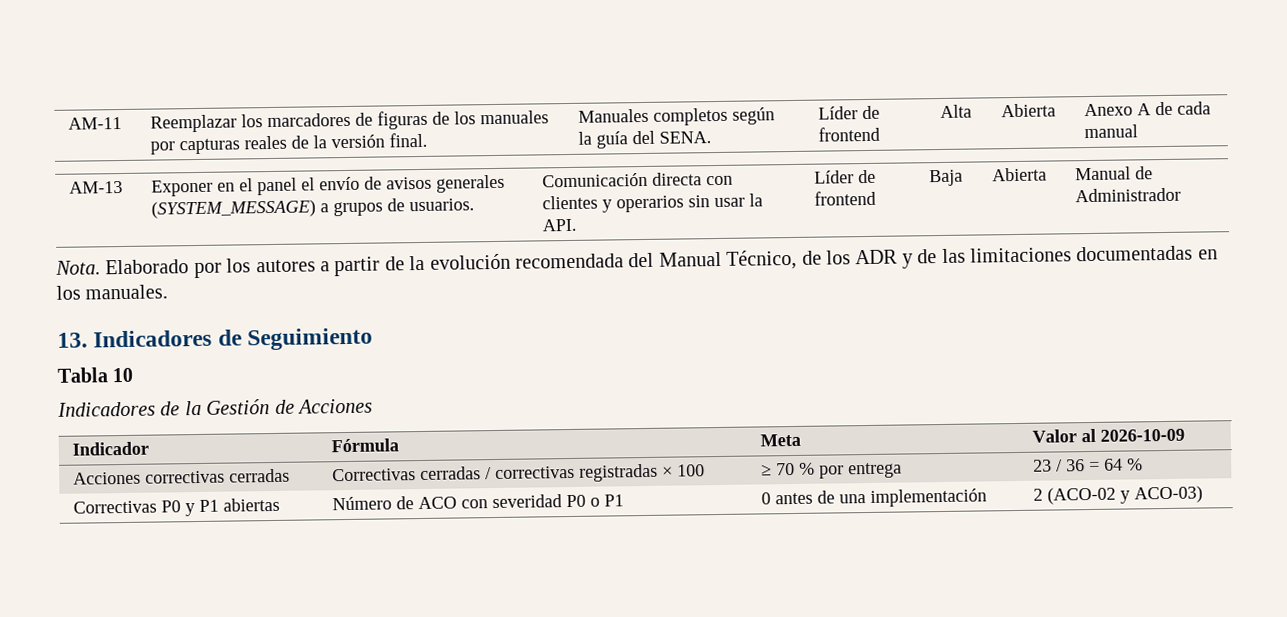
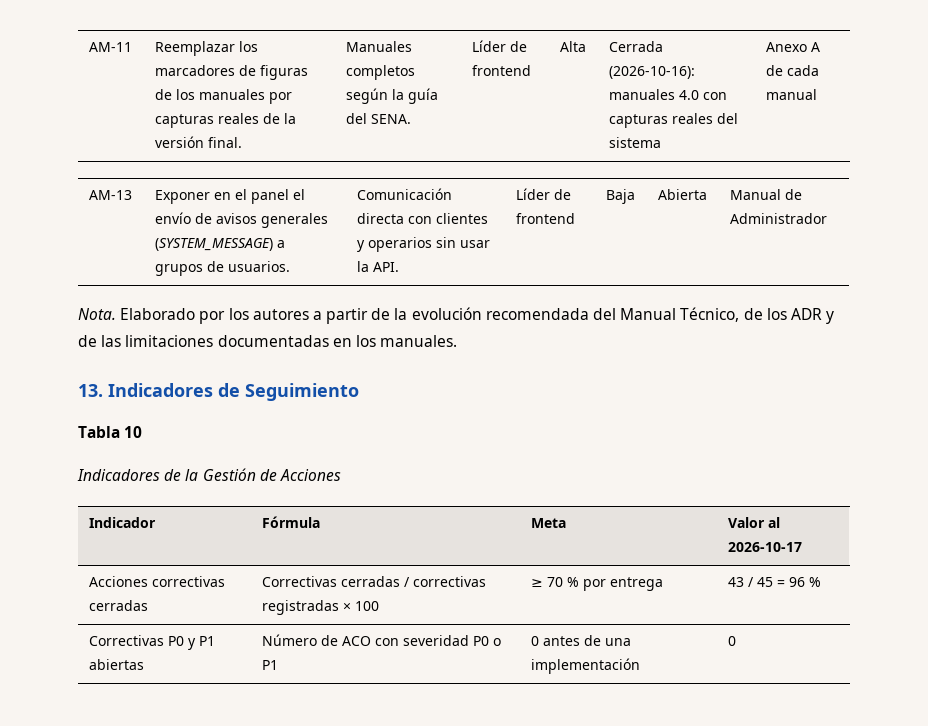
[1001,103,1057,118] Abierta -> [609,41,664,52] [609,66,696,79] [609,89,728,100] [609,113,739,128] [609,137,662,148] Cerrada (2026-10-16): manuales 4.0 con capturas reales del sistema
[1100,428,1186,442] 2026-10-09 -> [728,542,803,552] 2026-10-17
[1033,458,1124,472] 23 / 36 = 64 -> [728,577,806,587] 43 / 45 = 96
[1033,485,1204,505] 2 (ACO-02 y ACO-03) -> [728,636,737,646] 0

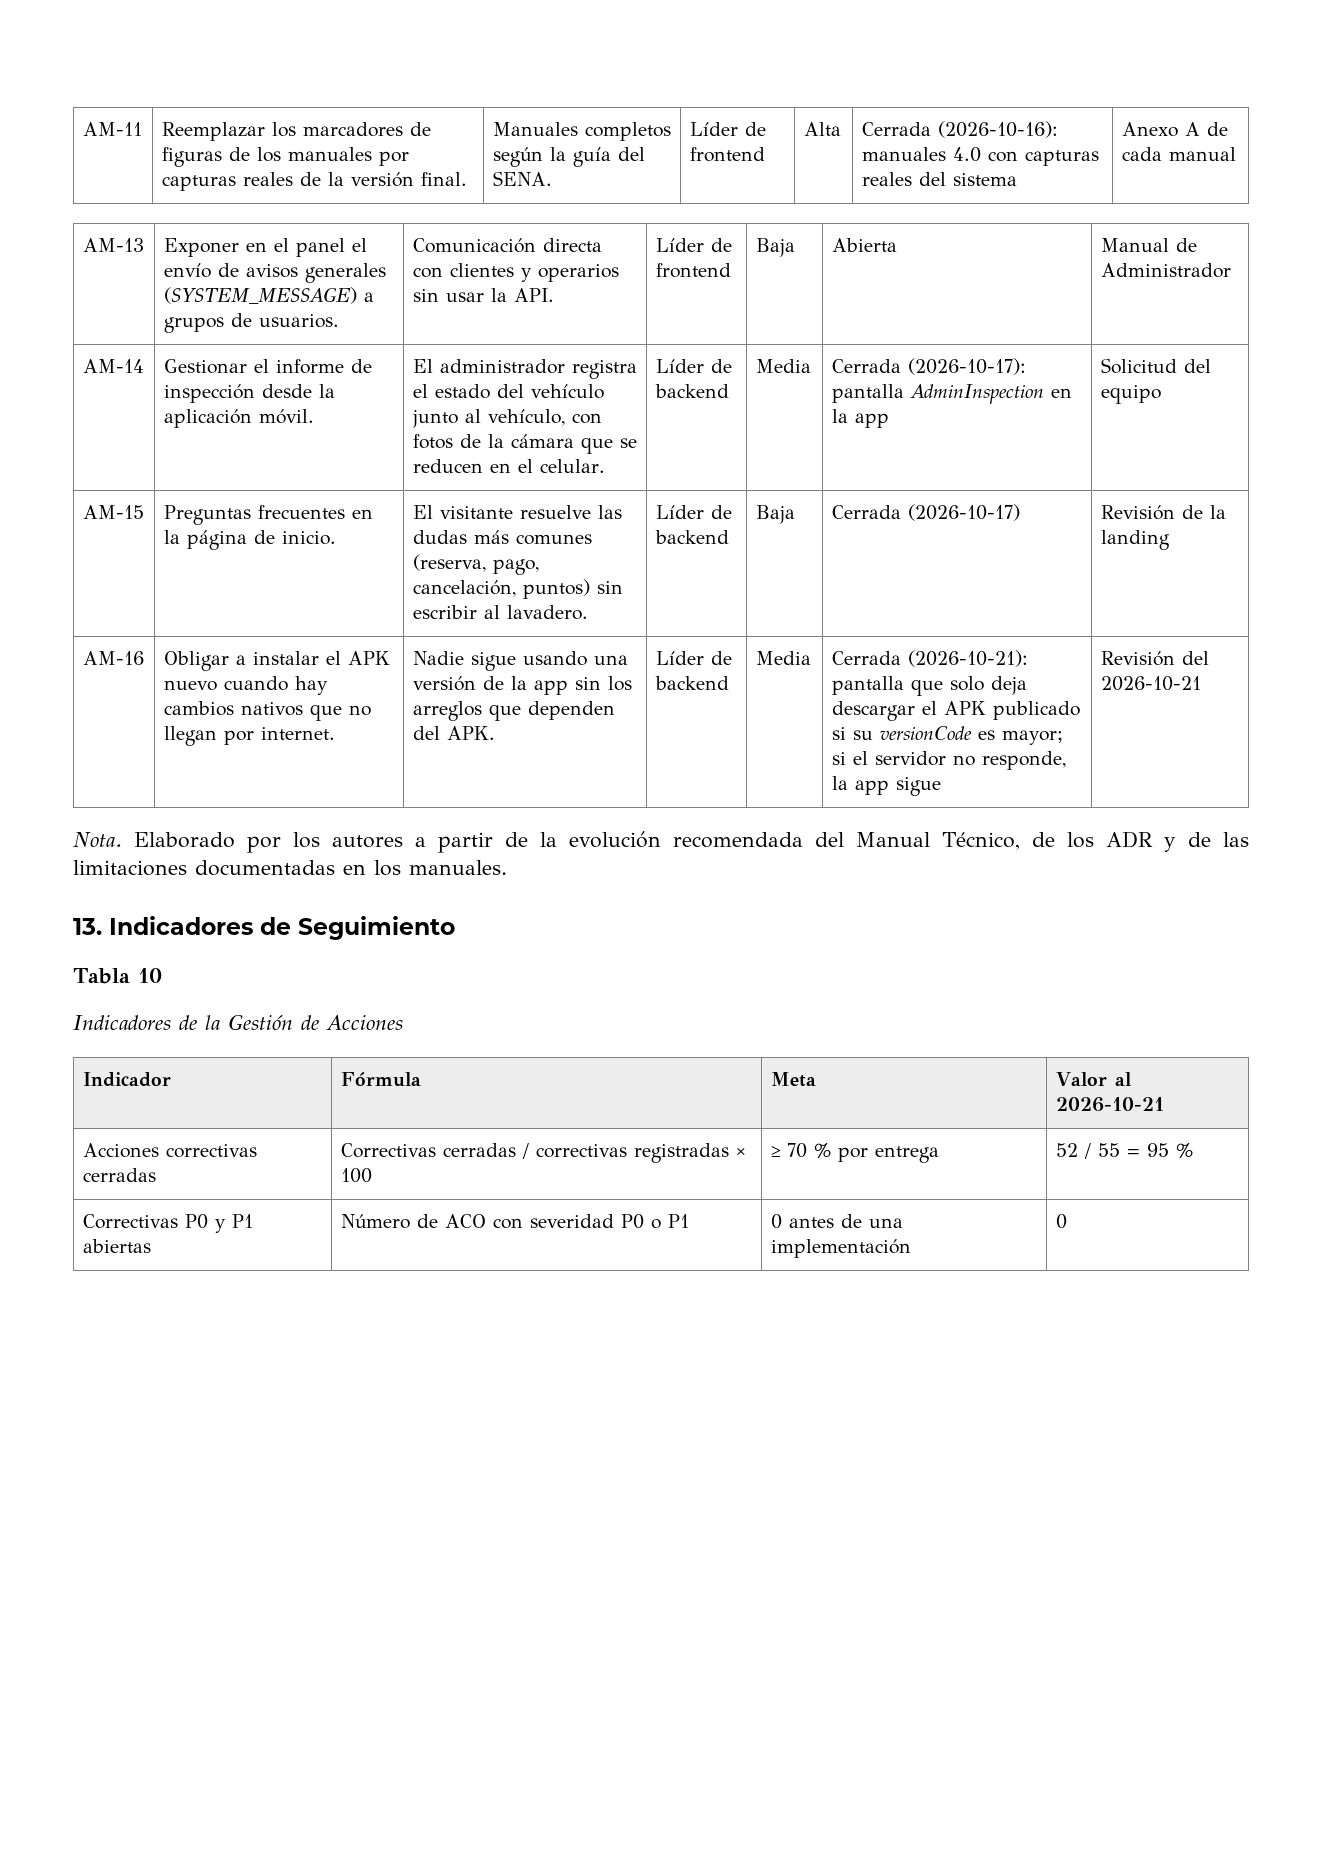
(828, 218) none -> [82,359,144,373] [163,359,372,374] [163,384,335,403] [163,409,314,428] [412,359,637,379] [412,384,604,399] [411,409,602,428] [412,434,637,454] [412,459,605,473] [655,359,732,373] [654,384,729,398] [755,359,811,373] [831,358,1026,375] [831,384,1072,404] [831,409,889,428] [1100,358,1211,374] [1100,385,1161,404] [82,505,144,519] [163,505,373,525] [163,530,336,550] [412,505,622,519] [412,530,592,545] [412,554,539,575] [412,579,623,599] [412,605,588,620] [655,505,732,519] [654,530,729,544] [755,505,795,524] [831,504,1020,521] [1100,505,1226,520] [1100,530,1170,550] [82,651,144,665] [163,651,390,671] [163,676,328,695] [163,701,371,721] [163,726,335,746] [412,651,628,671] [412,676,632,695] [412,701,615,721] [412,726,495,740] [655,651,732,665] [654,676,729,690] [755,651,811,665] [831,650,1028,667] [831,676,1027,696] [831,701,1080,721] [831,726,1063,745] [831,751,1066,770] [831,776,941,796] [1100,651,1209,666] [1100,676,1201,691] // AM-14 | Gestionar el informe de inspección desde la aplicación móvil. | El administrador registra el estado del vehículo junto al vehículo, con fotos de la cámara que se reducen en el celular. | Líder de backend | Media | Cerrada (2026-10-17): pantalla AdminInspection en la app | Solicitud del equipo // AM-15 | Preguntas frecuentes en la página de inicio. | El visitante resuelve las dudas más comunes (reserva, pago, cancelación, puntos) sin escribir al lavadero. | Líder de backend | Baja | Cerrada (2026-10-17) | Revisión de la landing // AM-16 | Obligar a instalar el APK nuevo cuando hay cambios nativos que no llegan por internet. | Nadie sigue usando una versión de la app sin los arreglos que dependen del APK. | Líder de backend | Media | Cerrada (2026-10-21): pantalla que solo deja descargar el APK publicado si su versionCode es mayor; si el servidor no responde, la app sigue | Revisión del 2026-10-21
[728,542,803,552] 2026-10-17 -> [1055,1097,1164,1112] 2026-10-21
[728,577,806,587] 43 / 45 = 96 -> [1055,1143,1169,1159] 52 / 55 = 95

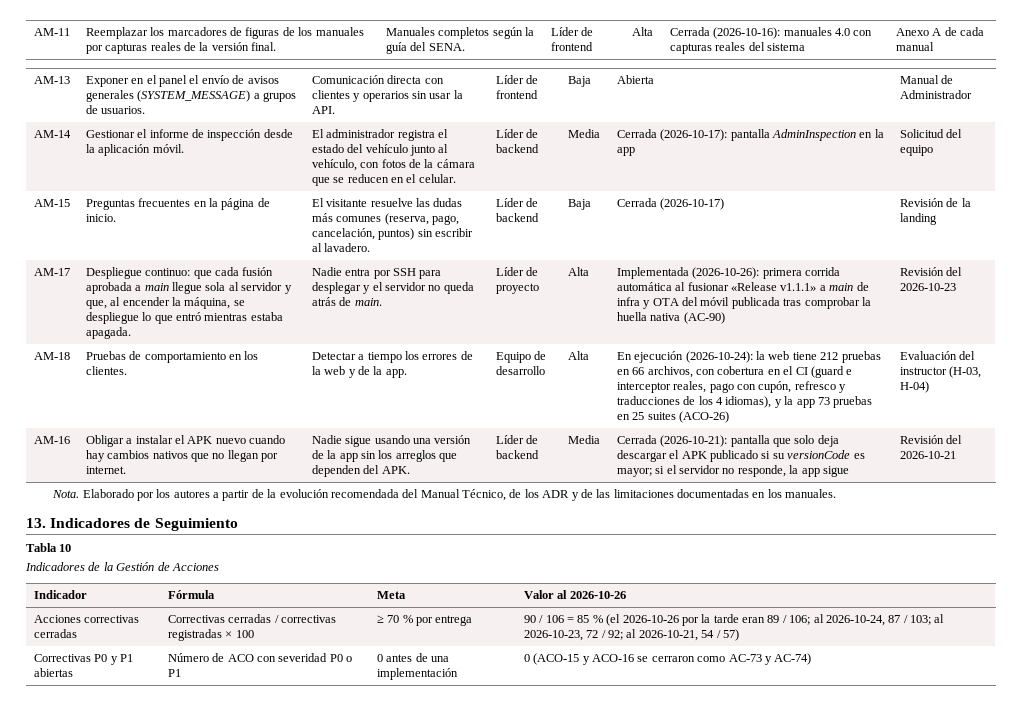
(1170, 540) none -> [33,268,70,276] [85,267,274,279] [85,282,292,294] [85,297,245,309] [85,312,283,324] [85,327,131,339] [311,267,442,279] [311,282,474,294] [311,297,382,306] [495,267,539,276] [495,283,539,294] [567,267,589,276] [616,267,841,279] [616,282,869,291] [616,297,871,309] [616,312,725,324] [899,267,963,276] [899,283,956,291] [33,352,70,360] [85,351,259,363] [85,366,127,375] [311,351,473,363] [311,366,407,378] [495,351,547,363] [495,366,545,375] [567,351,589,360] [616,351,881,363] [616,366,853,378] [616,381,847,393] [616,396,873,408] [616,411,730,423] [899,351,976,360] [899,366,982,378] [899,381,929,393] // AM-17 | Despliegue continuo: que cada fusión aprobada a main llegue sola al servidor y que, al encender la máquina, se despliegue lo que entró mientras estaba apagada. | Nadie entra por SSH para desplegar y el servidor no queda atrás de main. | Líder de proyecto | Alta | Implementada (2026-10-26): primera corrida automática al fusionar «Release v1.1.1» a main de infra y OTA del móvil publicada tras comprobar la huella nativa (AC-90) | Revisión del 2026-10-23 // AM-18 | Pruebas de comportamiento en los clientes. | Detectar a tiempo los errores de la web y de la app. | Equipo de desarrollo | Alta | En ejecución (2026-10-24): la web tiene 212 pruebas en 66 archivos, con cobertura en el CI (guard e interceptor reales, pago con cupón, refresco y traducciones de los 4 idiomas), y la app 73 pruebas en 25 suites (ACO-26) | Evaluación del instructor (H-03, H-04)
[1055,1097,1164,1112] 2026-10-21 -> [569,591,626,599] 2026-10-26
[1055,1143,1193,1159] 52 / 55 = 95 % -> [523,614,945,626] [523,629,739,641] 90 / 106 = 85 % (el 2026-10-26 por la tarde eran 89 / 106; al 2026-10-24, 87 / 103; al 2026-10-23, 72 / 92; al 2026-10-21, 54 / 57)
(1067, 1221) none -> [533,653,812,665] (ACO-15 y ACO-16 se cerraron como AC-73 y AC-74)

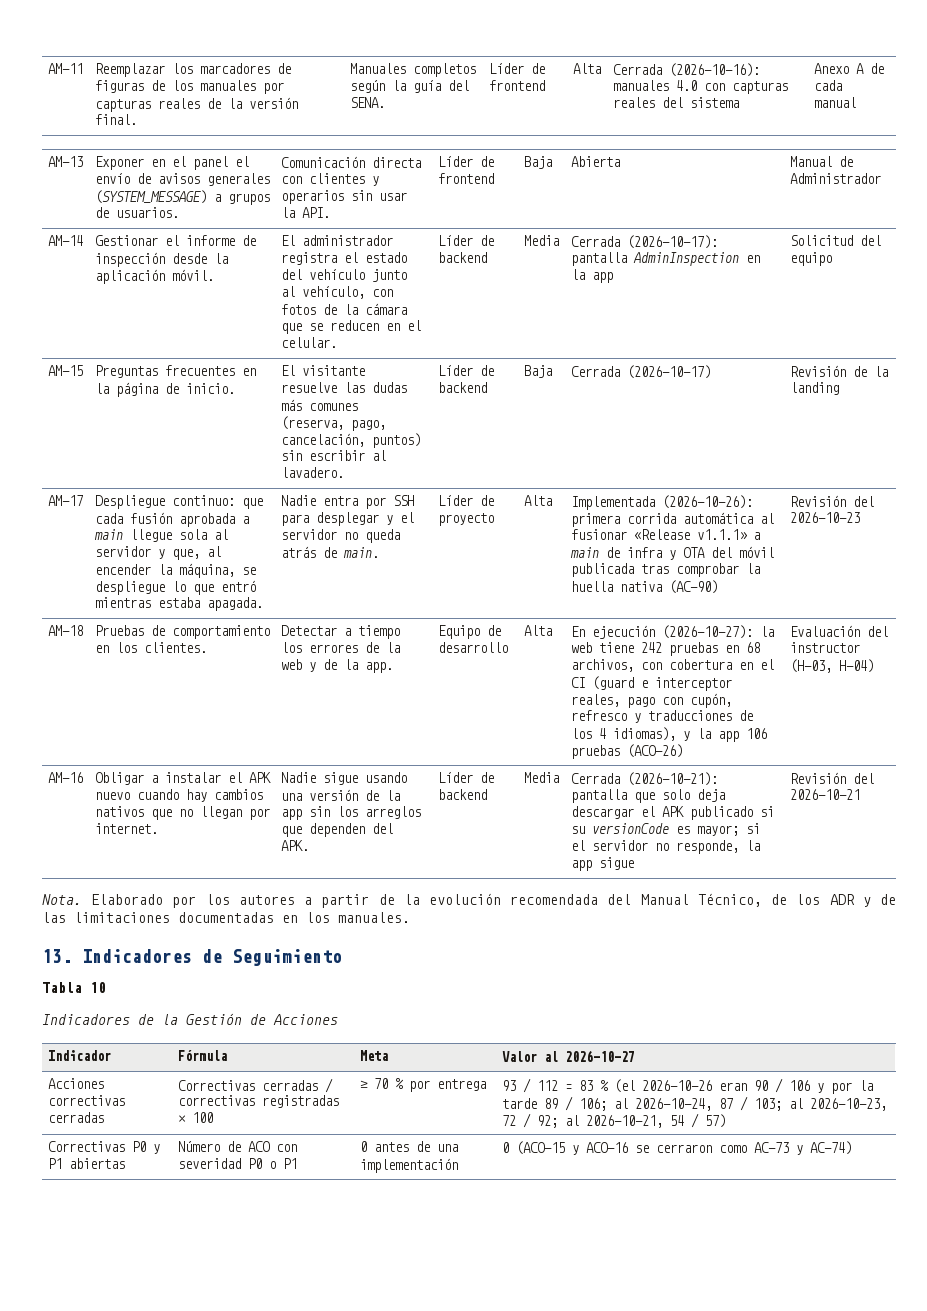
[685,351,753,363] (2026-10-24): -> [661,625,753,639] (2026-10-27):
[820,351,881,363] [616,367,645,375] 212 pruebas en 66 -> [640,642,760,656] 242 pruebas en 68
[817,396,873,408] [616,412,676,420] 73 pruebas en 25 suites -> [745,728,767,739] [570,745,620,759] 106 pruebas
[569,591,626,599] 2026-10-26 -> [564,1050,635,1062] 2026-10-27
[523,614,679,626] 90 / 106 = 85 % (el 2026-10-26 -> [501,1078,824,1093] 93 / 112 = 83 % (el 2026-10-26 eran 90 / 106 y
[742,617,766,623] eran -> (537, 1103) none

